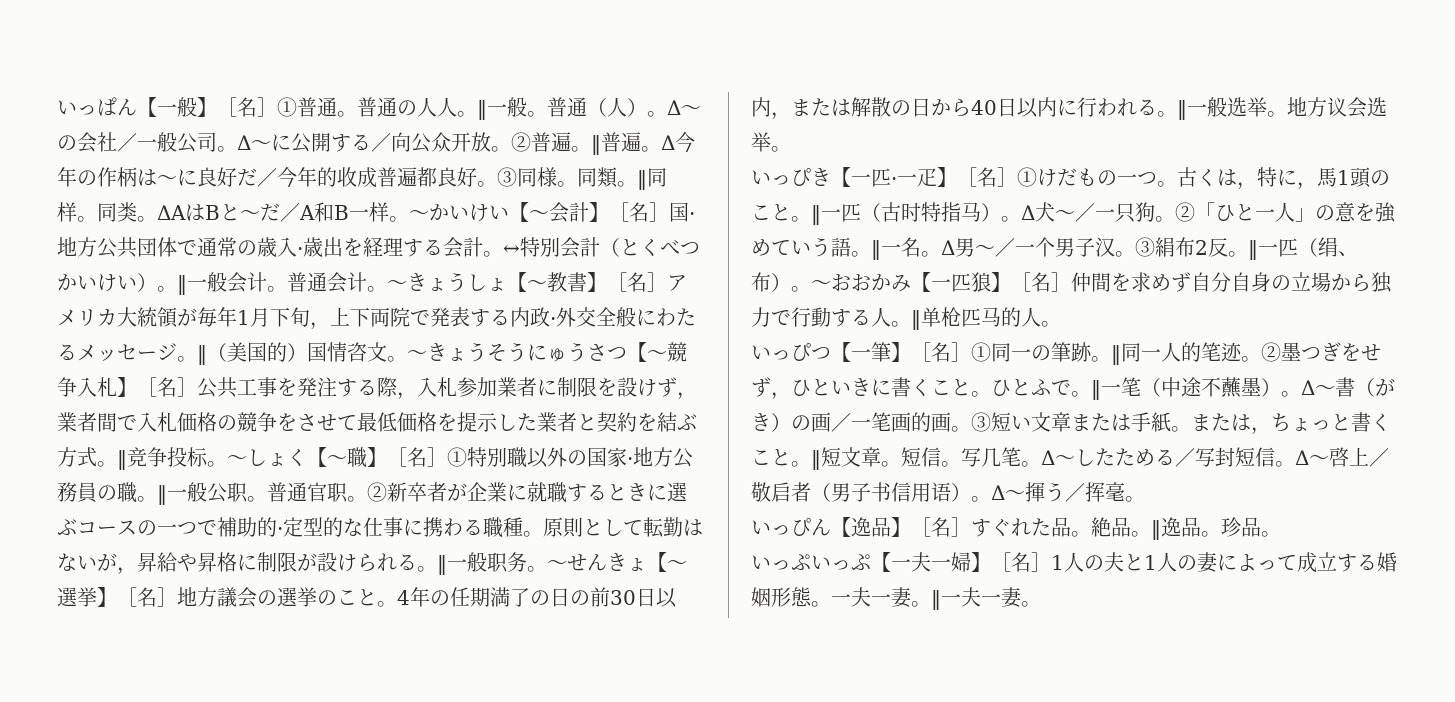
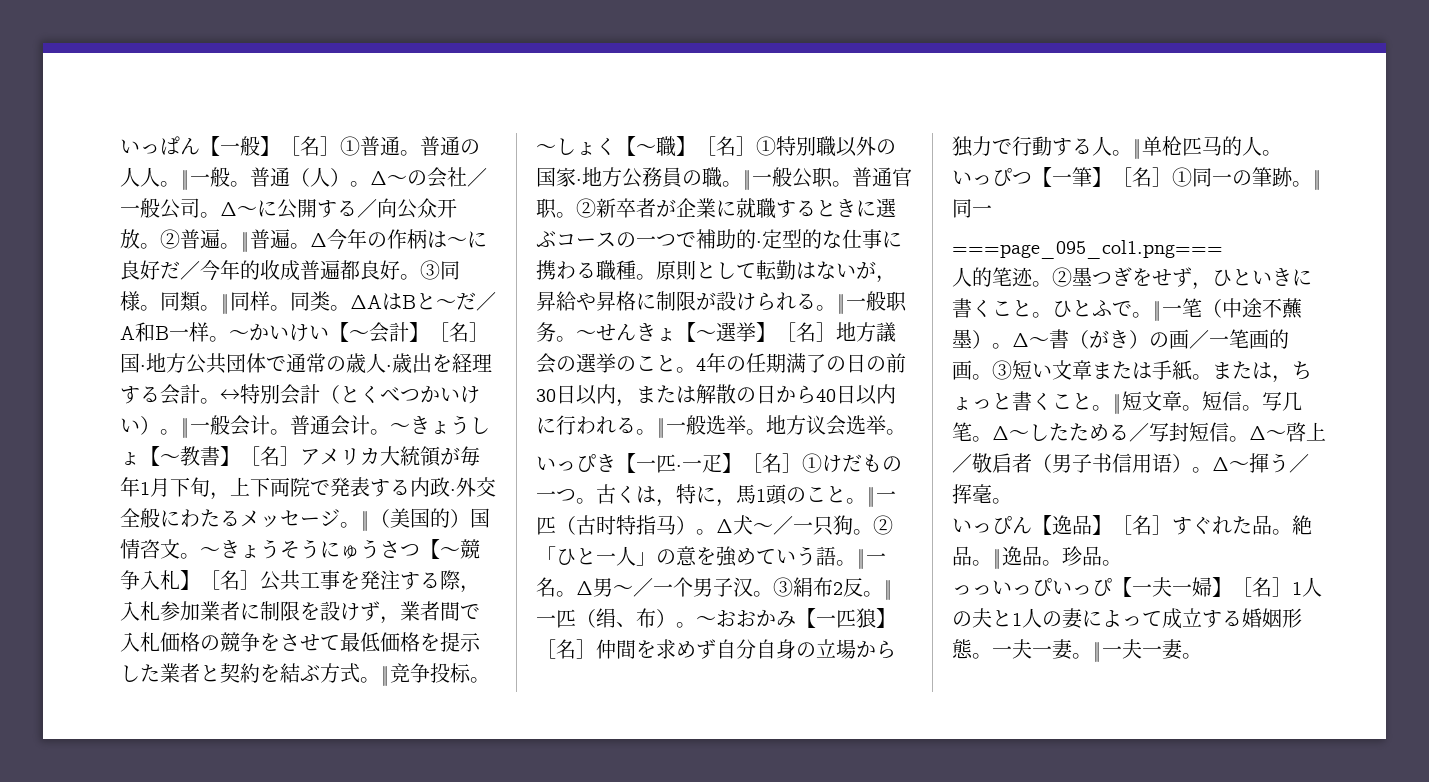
[277,237,297,257] 入 -> [366,353,386,373] 人
[490,587,510,607] 満 -> [786,353,806,373] 满
(1161, 354) none -> [952,240,1223,259] // ===page_095_col1.png=== //
[751,554,871,570] いっぷいっぷ -> [952,578,1112,596] っっいっぴいっぴ

